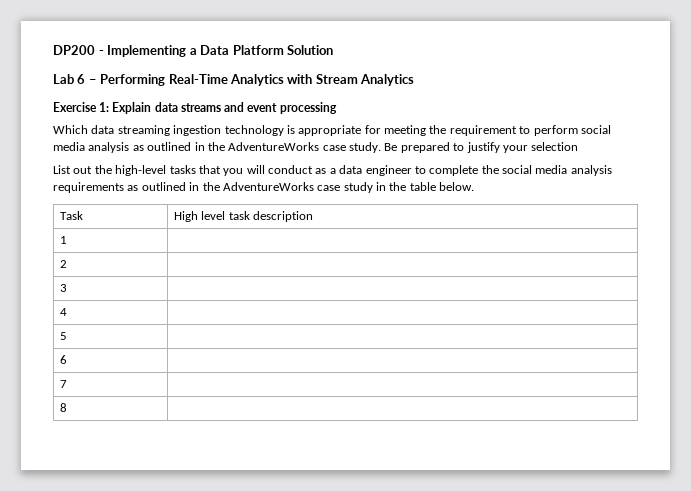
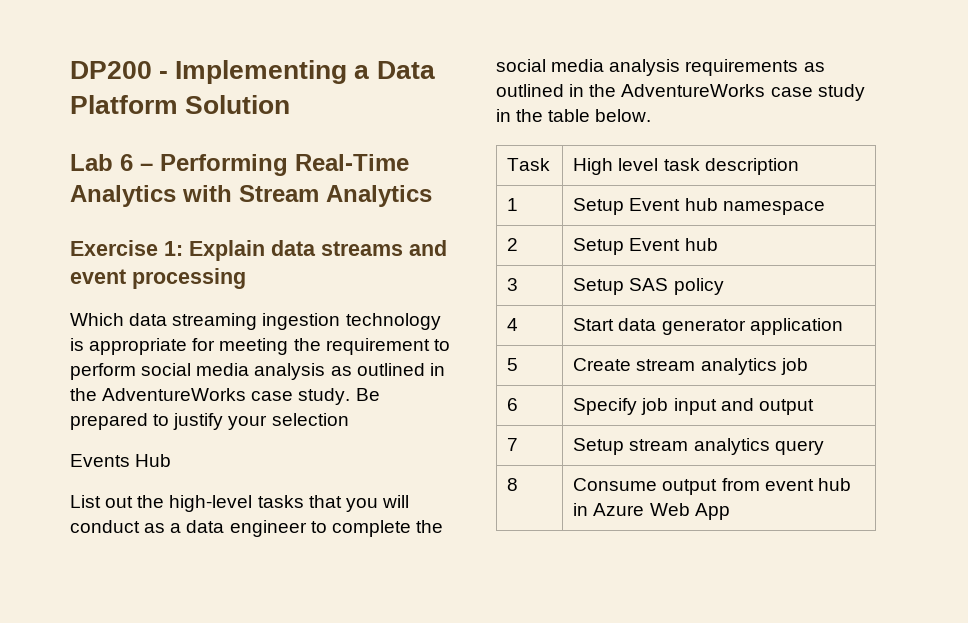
(579, 146) none -> [70,454,172,467] // Events Hub
[60,260,68,268] [60,284,68,292] [60,308,68,316] [60,332,68,340] [60,355,68,364] [60,380,68,388] [60,403,68,412] // 2 | // 3 | // 4 | // 5 | // 6 | // 7 | // 8 | -> [573,198,825,215] [507,238,519,251] [573,238,718,255] [507,278,519,291] [573,278,724,295] [507,318,519,331] [573,318,843,335] [507,358,519,371] [573,358,808,375] [507,398,519,411] [573,398,814,415] [507,438,519,451] [573,438,824,455] [507,478,519,491] [573,478,851,495] [573,503,730,520] Setup Event hub namespace // 2 | Setup Event hub // 3 | Setup SAS policy // 4 | Start data generator application // 5 | Create stream analytics job // 6 | Specify job input and output // 7 | Setup stream analytics query // 8 | Consume output from event hub in Azure Web App

